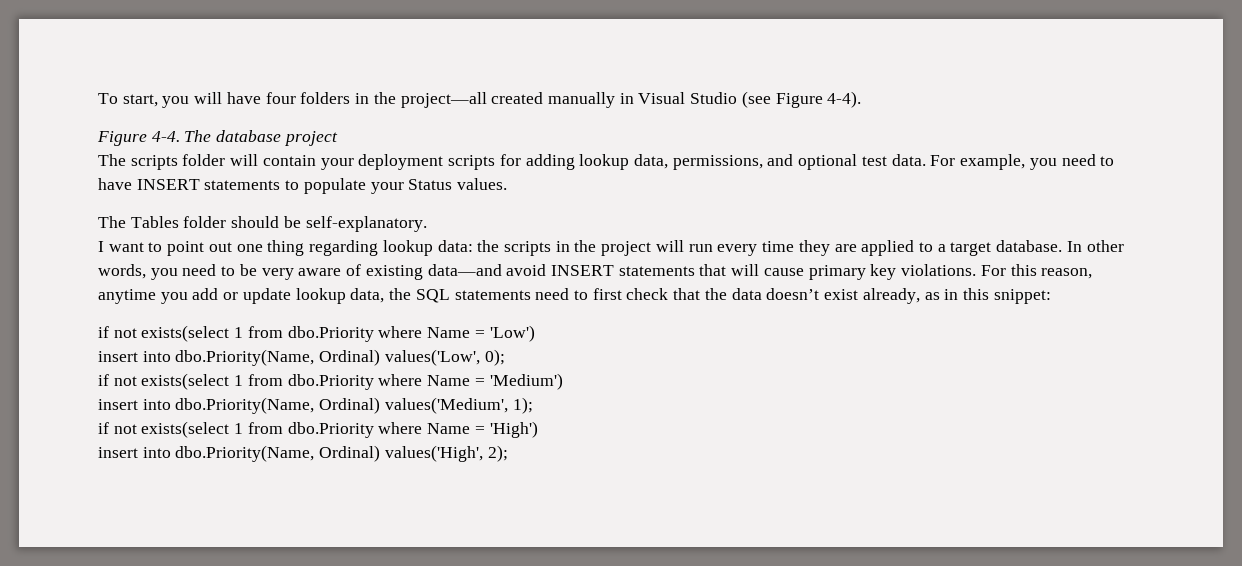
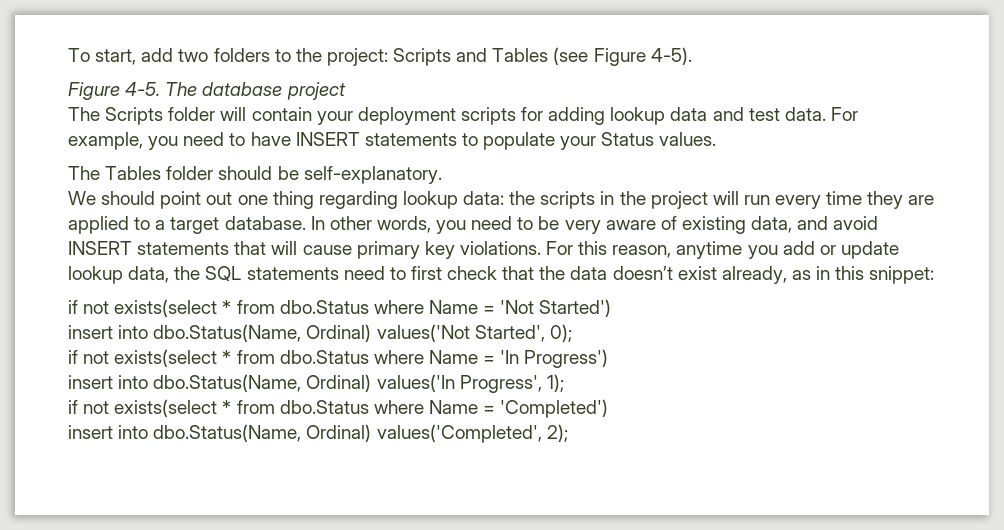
[162,92,738,108] you will have four folders in the project—all created manually in Visual Studio -> [141,48,549,66] add two folders to the project: Scripts and Tables
[827,91,862,108] [97,131,180,146] 4-4). // Figure 4-4. -> [650,47,692,65] [68,82,161,100] 4-5). // Figure 4-5.
[130,155,178,170] scripts -> [105,107,164,125] Scripts
[633,154,858,170] data, permissions, and optional -> [670,107,744,121] data and
[98,241,163,252] I want to -> [68,191,156,205] We should
[427,264,502,276] data—and -> [751,216,829,233] data, and
[234,325,535,342] [98,349,480,366] 1 from dbo.Priority where Name = 'Low') // insert into dbo.Priority(Name, Ordinal) values('Low', -> [222,299,612,317] [68,324,545,342] * from dbo.Status where Name = 'Not Started') // insert into dbo.Status(Name, Ordinal) values('Not Started',
[234,373,563,390] [98,397,508,414] 1 from dbo.Priority where Name = 'Medium') // insert into dbo.Priority(Name, Ordinal) values('Medium', -> [222,349,609,368] [68,374,542,393] * from dbo.Status where Name = 'In Progress') // insert into dbo.Status(Name, Ordinal) values('In Progress',
[234,421,538,438] [98,445,483,462] 1 from dbo.Priority where Name = 'High') // insert into dbo.Priority(Name, Ordinal) values('High', -> [222,399,609,418] [68,424,542,443] * from dbo.Status where Name = 'Completed') // insert into dbo.Status(Name, Ordinal) values('Completed',

